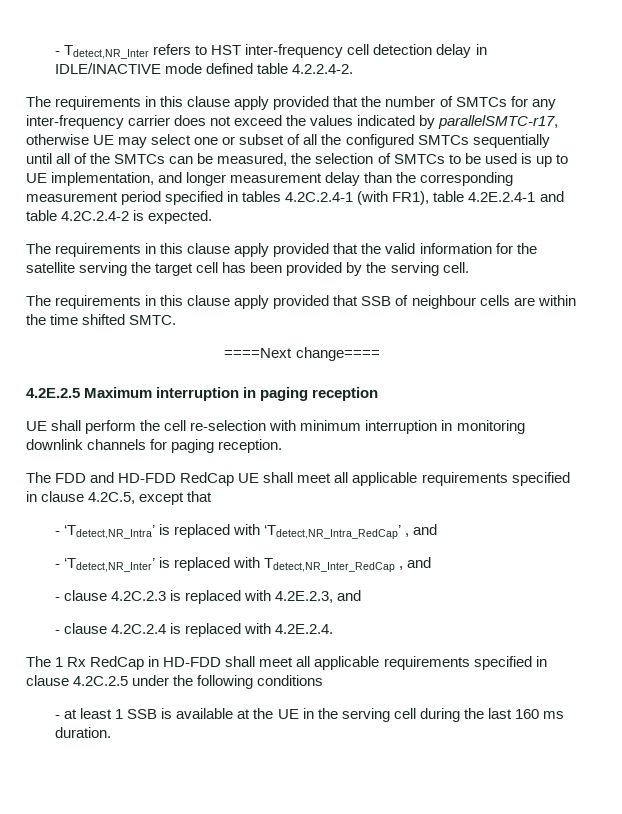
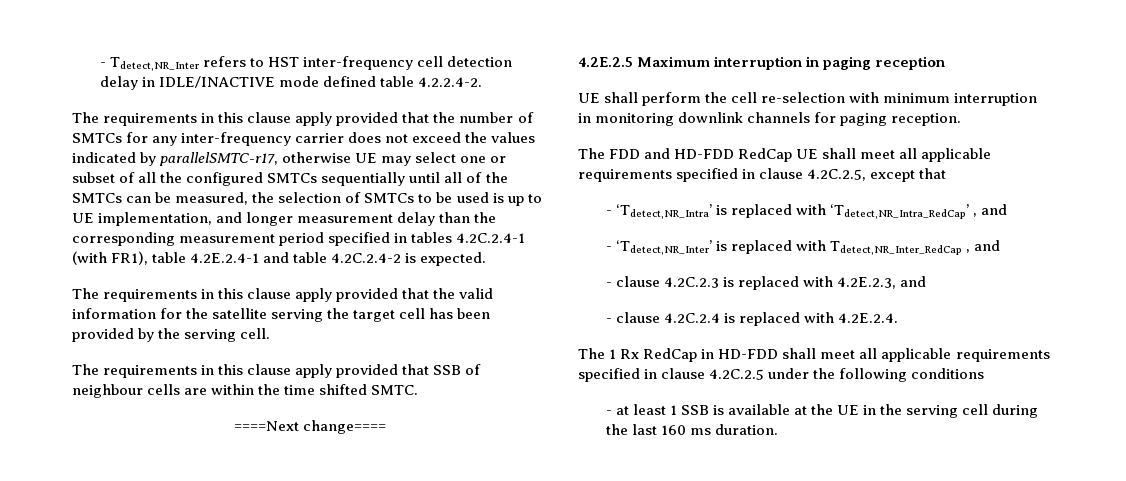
[88,492,136,504] 4.2C.5, -> [807,169,867,181] 4.2C.2.5,

